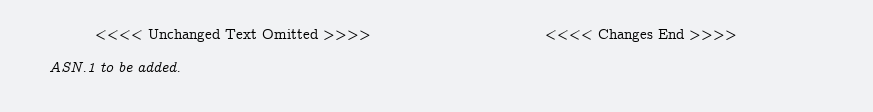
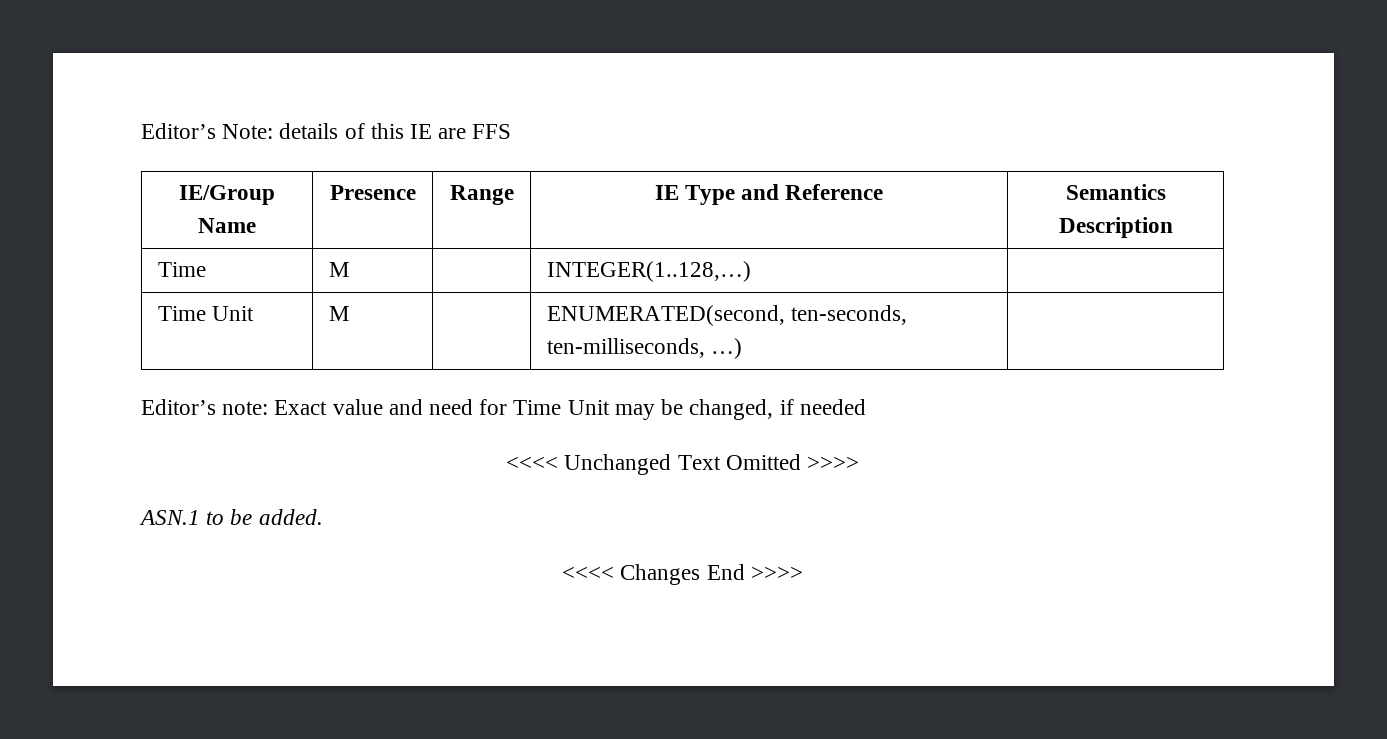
(94, 35) none -> [141,123,512,139] [179,185,275,205] [198,218,256,233] [329,185,416,200] [449,185,514,205] [654,184,884,205] [1065,184,1166,200] [1058,217,1173,238] [157,262,206,277] [328,262,349,277] [546,261,751,282] [157,306,254,321] [328,306,349,321] [546,305,907,326] [546,338,742,359] [141,399,866,420] Editor’s Note: details of this IE are FFS // IE/Group Name | Presence | Range | IE Type and Reference | Semantics Description // Time | M | | INTEGER(1..128,…) | // Time Unit | M | | ENUMERATED(second, ten-seconds, ten-milliseconds, …) | // Editor’s note: Exact value and need for Time Unit may be changed, if needed //

